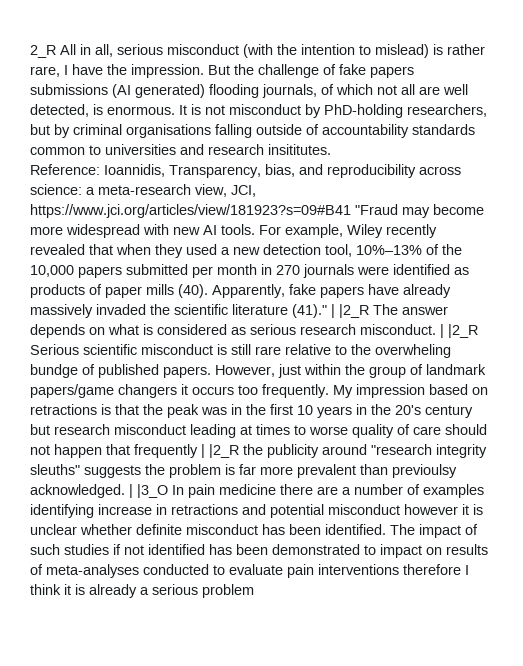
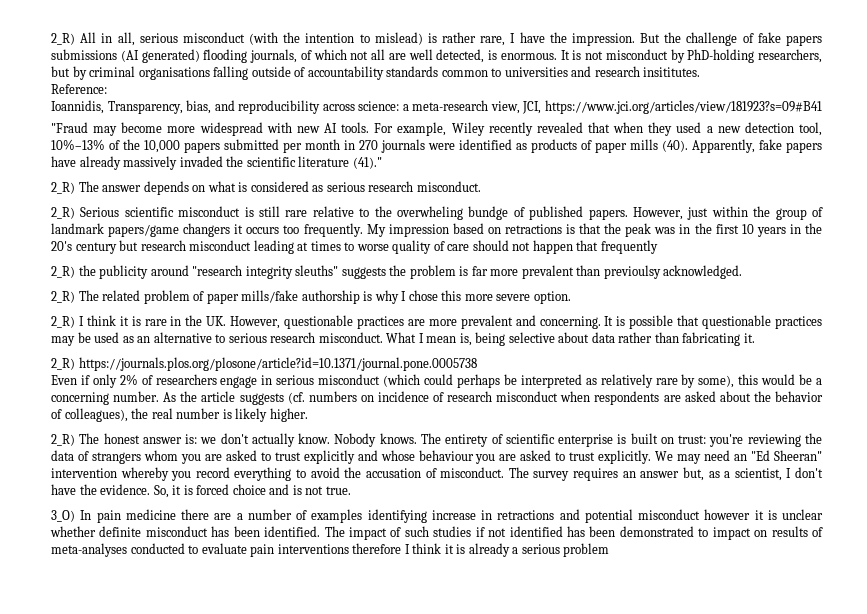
[30,45,56,58] 2_R -> [51,33,75,45] 2_R)
(100, 169) none -> (107, 89) //
(351, 211) none -> (822, 107) //
[331,304,369,318] | |2_R -> [51,182,75,194] // 2_R)
[440,324,478,338] | |2_R -> [51,207,75,219] // 2_R)
[201,444,239,458] | |2_R -> [51,266,75,278] // 2_R)
[129,484,168,498] | |3_O -> [51,290,571,304] [51,315,822,329] [51,332,755,346] [51,357,477,371] [51,374,823,388] [51,391,823,405] [51,408,308,422] [51,433,822,447] [51,450,823,464] [51,467,823,481] [51,484,351,498] [51,510,75,522] // 2_R) The related problem of paper mills/fake authorship is why I chose this more severe option. // 2_R) I think it is rare in the UK. However, questionable practices are more prevalent and concerning. It is possible that questionable practices may be used as an alternative to serious research misconduct. What I mean is, being selective about data rather than fabricating it. // 2_R) https://journals.plos.org/plosone/article?id=10.1371/journal.pone.0005738 // Even if only 2% of researchers engage in serious misconduct (which could perhaps be interpreted as relatively rare by some), this would be a concerning number. As the article suggests (cf. numbers on incidence of research misconduct when respondents are asked about the behavior of colleagues), the real number is likely higher. // 2_R) The honest answer is: we don't actually know. Nobody knows. The entirety of scientific enterprise is built on trust: you're reviewing the data of strangers whom you are asked to trust explicitly and whose behaviour you are asked to trust explicitly. We may need an "Ed Sheeran" intervention whereby you record everything to avoid the accusation of misconduct. The survey requires an answer but, as a scientist, I don't have the evidence. So, it is forced choice and is not true. // 3_O)

